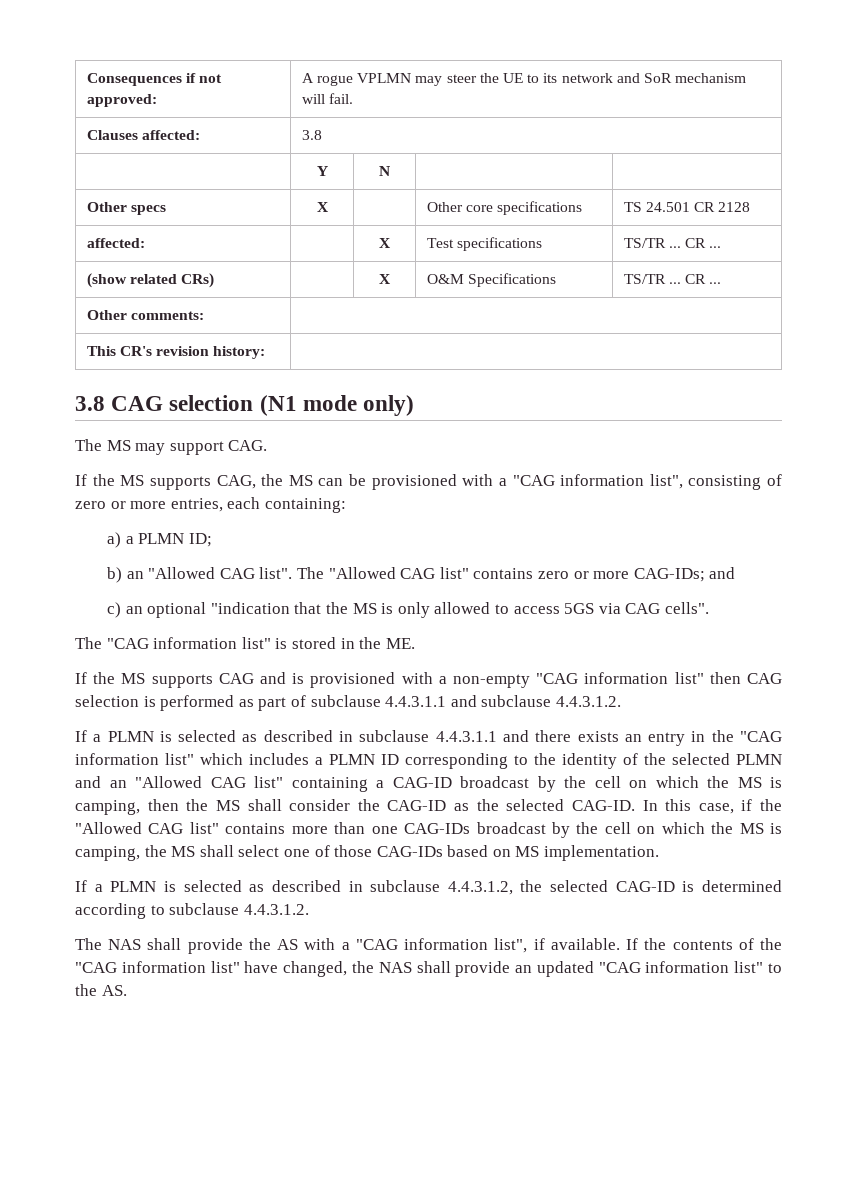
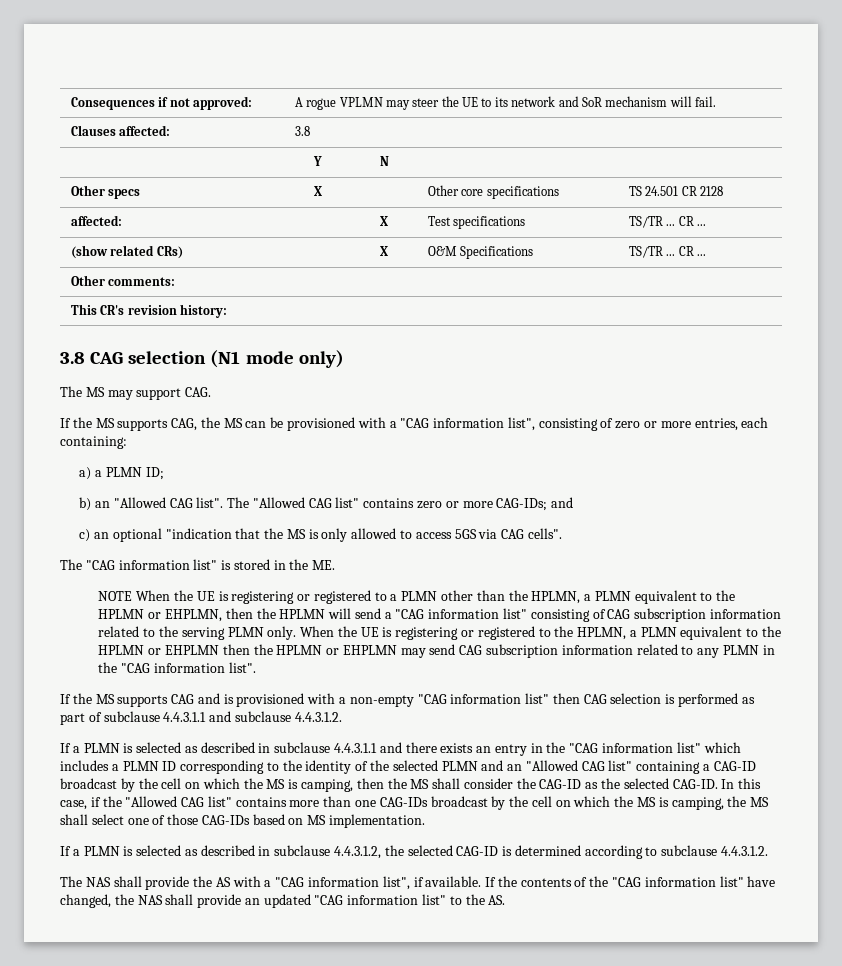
(415, 643) none -> [98,590,736,604] [98,608,781,622] [98,626,782,640] [98,644,775,658] [98,662,256,673] // NOTE When the UE is registering or registered to a PLMN other than the HPLMN, a PLMN equivalent to the HPLMN or EHPLMN, then the HPLMN will send a "CAG information list" consisting of CAG subscription information related to the serving PLMN only. When the UE is registering or registered to the HPLMN, a PLMN equivalent to the HPLMN or EHPLMN then the HPLMN or EHPLMN may send CAG subscription information related to any PLMN in the "CAG information list".

